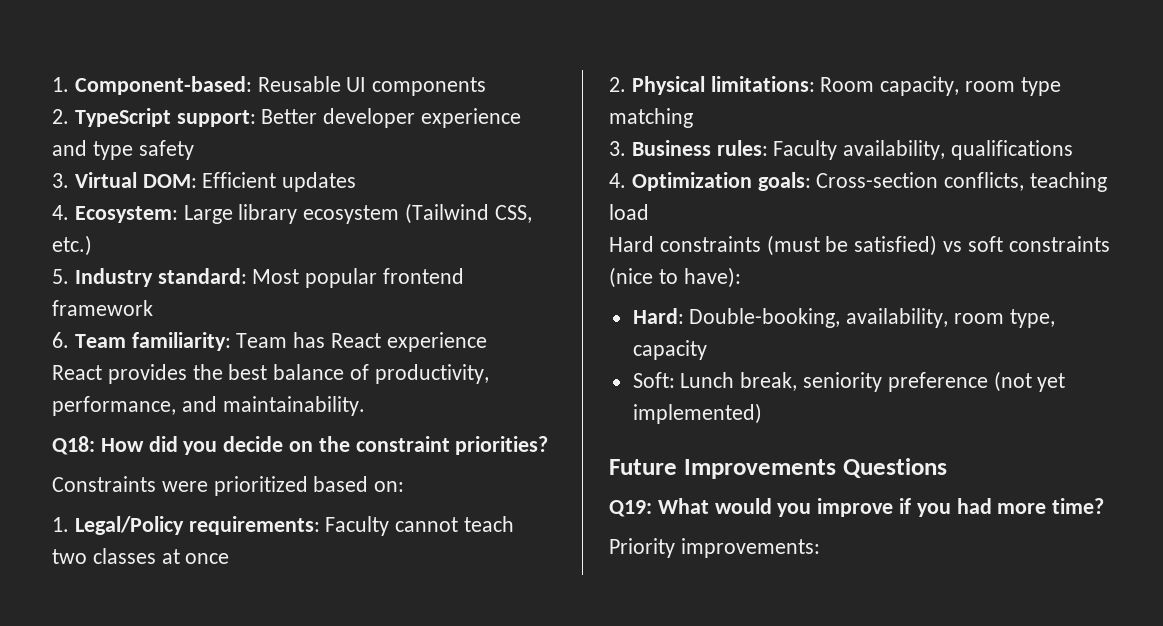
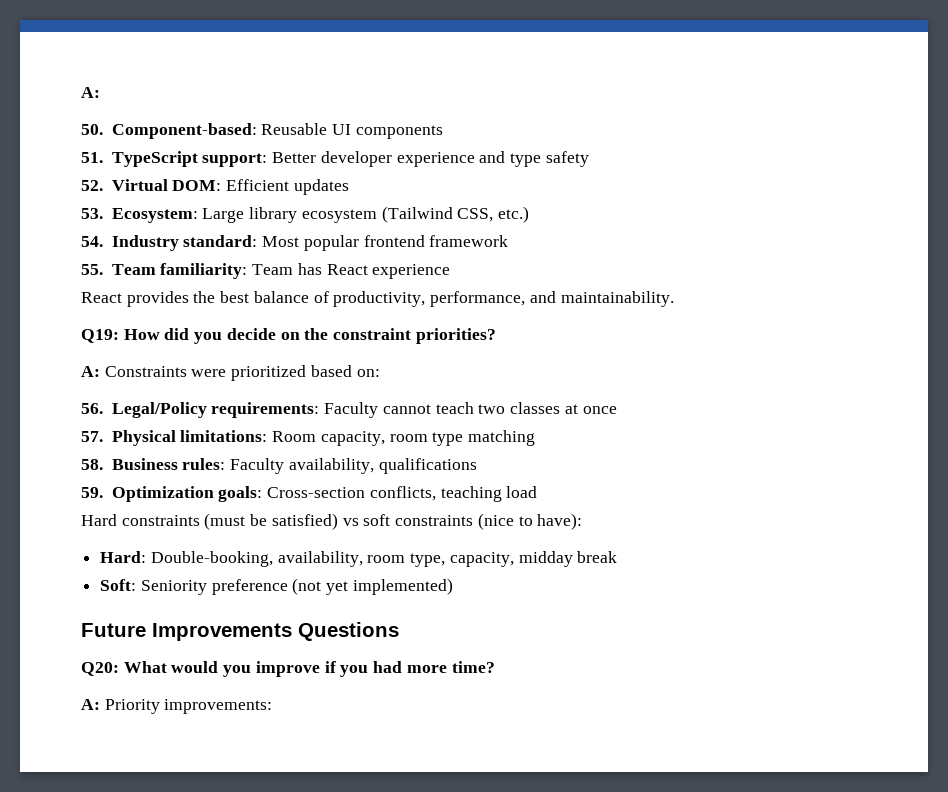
[52,77,69,92] 1. -> [81,87,100,98] [81,124,103,135] A: // 50.
[52,109,69,124] 2. -> [81,152,103,163] 51.
[52,173,69,188] 3. -> [81,180,103,191] 52.
[52,205,69,220] 4. -> [81,208,103,219] 53.
[52,269,69,284] 5. -> [81,236,103,247] 54.
[52,332,69,348] 6. -> [81,264,103,275] 55.
[52,436,95,455] Q18: -> [81,329,119,343] Q19:
(549, 445) none -> [81,366,100,377] A:
[52,517,69,532] 1. -> [81,403,103,414] 56.
[609,77,626,92] 2. -> [81,431,103,442] 57.
[609,141,626,156] 3. -> [81,459,103,470] 58.
[609,173,626,188] 4. -> [81,487,103,498] 59.
[632,340,707,360] [632,372,883,392] capacity // Soft: Lunch break, seniority -> [449,551,618,567] [100,579,207,595] capacity, midday break // Soft: Seniority
[609,500,652,517] Q19: -> [81,662,119,676] Q20:
(1105, 506) none -> [81,699,100,710] A:

